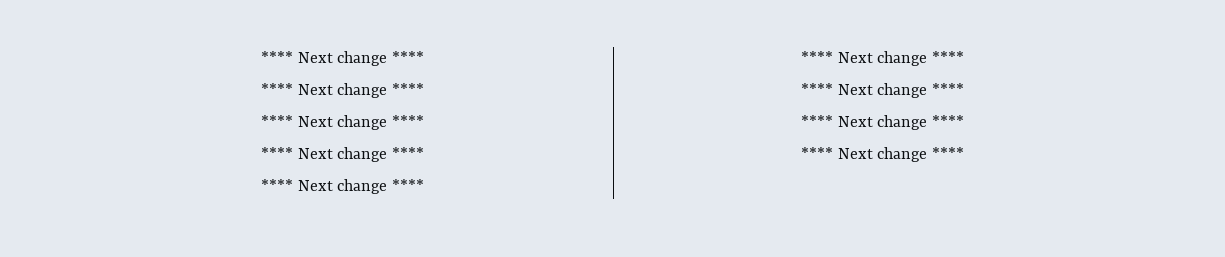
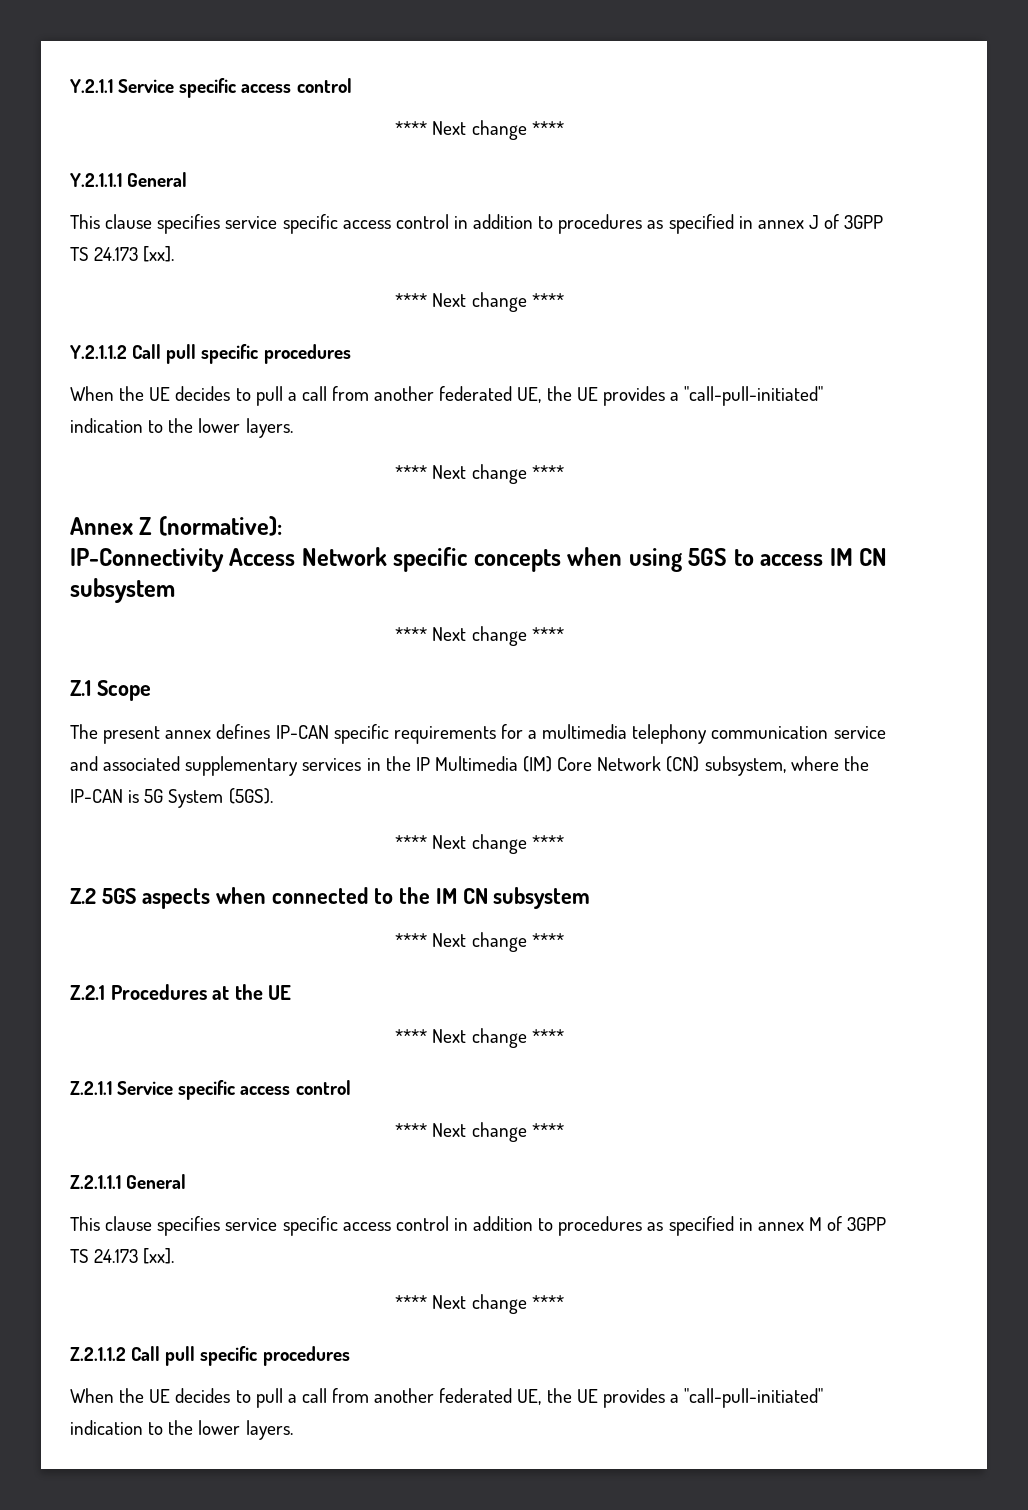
[260,51,425,66] [260,83,425,98] [260,115,425,130] [260,147,425,162] [260,179,425,194] [800,51,965,66] [800,83,965,98] [800,115,965,130] [800,147,965,162] **** Next change **** // **** Next change **** // **** Next change **** // **** Next change **** // **** Next change **** // **** Next change **** // **** Next change **** // **** Next change **** // **** Next change **** -> [70,78,352,98] [395,120,564,140] [70,172,188,187] [70,214,884,234] [70,246,175,262] [395,292,564,312] [70,344,351,364] [70,386,824,406] [70,418,293,438] [395,464,564,484] [70,516,282,536] [70,547,888,572] [70,578,175,603] [395,626,564,646] [70,680,151,701] [70,724,886,744] [70,756,869,776] [70,788,273,808] [395,834,564,854] [70,887,591,909] [395,932,564,952] [70,984,292,1000] [395,1028,564,1048] [70,1080,351,1100] [395,1122,564,1142] [70,1174,187,1189] [70,1216,887,1236] [70,1248,175,1264] [395,1294,564,1314] [70,1346,350,1366] [70,1388,824,1408] [70,1420,293,1440] Y.2.1.1 Service specific access control // **** Next change **** // Y.2.1.1.1 General // This clause specifies service specific access control in addition to procedures as specified in annex J of 3GPP TS 24.173 [xx]. // **** Next change **** // Y.2.1.1.2 Call pull specific procedures // When the UE decides to pull a call from another federated UE, the UE provides a "call-pull-initiated" indication to the lower layers. // **** Next change **** // Annex Z (normative): // IP-Connectivity Access Network specific concepts when using 5GS to access IM CN subsystem // **** Next change **** // Z.1 Scope // The present annex defines IP-CAN specific requirements for a multimedia telephony communication service and associated supplementary services in the IP Multimedia (IM) Core Network (CN) subsystem, where the IP-CAN is 5G System (5GS). // **** Next change **** // Z.2 5GS aspects when connected to the IM CN subsystem // **** Next change **** // Z.2.1 Procedures at the UE // **** Next change **** // Z.2.1.1 Service specific access control // **** Next change **** // Z.2.1.1.1 General // This clause specifies service specific access control in addition to procedures as specified in annex M of 3GPP TS 24.173 [xx]. // **** Next change **** // Z.2.1.1.2 Call pull specific procedures // When the UE decides to pull a call from another federated UE, the UE provides a "call-pull-initiated" indication to the lower layers.

